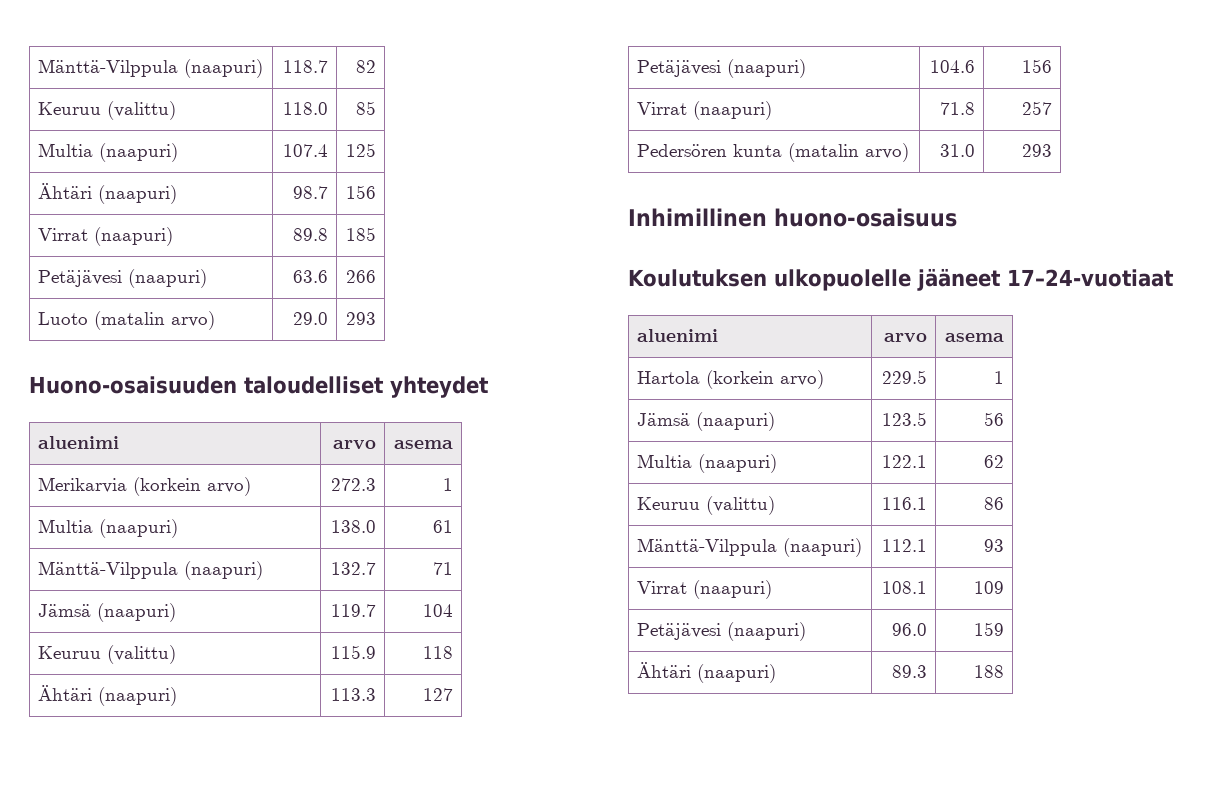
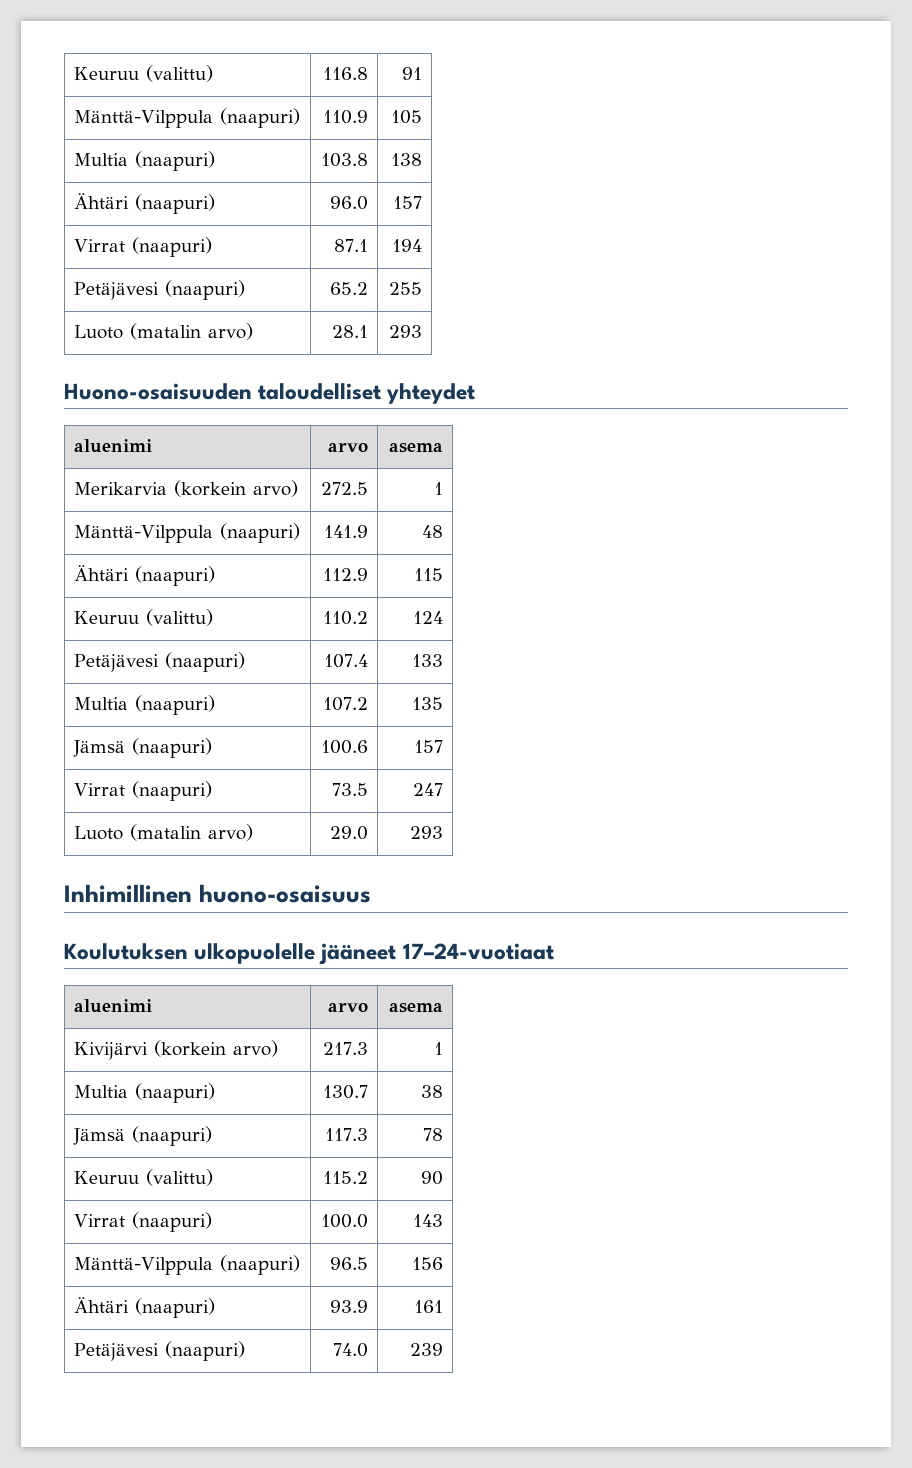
[37,59,263,78] [283,60,329,73] [356,60,377,73] [37,101,176,120] [283,102,329,115] [356,101,377,115] [37,143,178,162] [283,144,329,157] [346,143,377,157] [37,183,177,204] [293,186,329,199] [346,185,377,199] [37,227,173,246] [293,228,329,241] [346,227,377,241] [37,269,207,288] [293,270,329,283] [346,270,377,283] [37,311,215,330] [293,312,329,325] Mänttä-Vilppula (naapuri) | 118.7 | 82 // Keuruu (valittu) | 118.0 | 85 // Multia (naapuri) | 107.4 | 125 // Ähtäri (naapuri) | 98.7 | 156 // Virrat (naapuri) | 89.8 | 185 // Petäjävesi (naapuri) | 63.6 | 266 // Luoto (matalin arvo) | 29.0 -> [73,65,213,82] [323,67,369,80] [402,67,423,80] [73,108,300,128] [323,110,369,124] [391,110,423,124] [73,151,215,171] [321,153,369,167] [391,153,423,166] [73,193,215,214] [330,196,369,210] [393,196,423,209] [73,237,212,257] [334,239,369,252] [392,239,423,252] [73,280,245,300] [330,282,369,295] [389,282,423,295] [73,323,253,340] [332,325,369,338] Keuruu (valittu) | 116.8 | 91 // Mänttä-Vilppula (naapuri) | 110.9 | 105 // Multia (naapuri) | 103.8 | 138 // Ähtäri (naapuri) | 96.0 | 157 // Virrat (naapuri) | 87.1 | 194 // Petäjävesi (naapuri) | 65.2 | 255 // Luoto (matalin arvo) | 28.1
[331,478,377,491] [443,478,454,491] [37,519,178,538] [331,520,377,533] [433,520,454,533] [37,561,263,580] [331,562,377,575] [433,562,454,575] [37,603,176,622] [331,604,377,617] [423,604,454,617] [37,645,176,664] [331,645,377,659] [423,646,454,659] [37,685,177,706] [331,688,377,701] [423,688,454,701] [636,59,806,78] [930,60,976,73] [1022,59,1053,73] [636,101,772,120] [940,102,976,115] [1022,101,1053,115] [636,143,909,162] [940,144,976,157] 272.3 | 1 // Multia (naapuri) | 138.0 | 61 // Mänttä-Vilppula (naapuri) | 132.7 | 71 // Jämsä (naapuri) | 119.7 | 104 // Keuruu (valittu) | 115.9 | 118 // Ähtäri (naapuri) | 113.3 | 127 // Petäjävesi (naapuri) | 104.6 | 156 // Virrat (naapuri) | 71.8 | 257 // Pedersören kunta (matalin arvo) | 31.0 -> [321,482,369,495] [434,482,444,495] [73,523,300,543] [324,525,369,538] [422,525,444,538] [73,565,215,586] [323,568,369,581] [414,568,444,581] [73,609,213,626] [323,611,369,625] [413,611,444,624] [73,652,245,672] [324,654,369,668] [412,654,444,667] [73,695,215,715] [323,697,369,711] [412,697,444,710] [72,738,212,758] [321,740,369,754] [414,740,444,753] [73,781,212,801] [332,783,369,796] [413,783,444,796] [73,824,253,841] [330,826,369,840] 272.5 | 1 // Mänttä-Vilppula (naapuri) | 141.9 | 48 // Ähtäri (naapuri) | 112.9 | 115 // Keuruu (valittu) | 110.2 | 124 // Petäjävesi (naapuri) | 107.4 | 133 // Multia (naapuri) | 107.2 | 135 // Jämsä (naapuri) | 100.6 | 157 // Virrat (naapuri) | 73.5 | 247 // Luoto (matalin arvo) | 29.0
[636,370,824,389] [882,370,928,384] [994,371,1005,384] [636,412,775,431] [882,412,928,426] [984,412,1005,426] [636,454,777,473] [882,455,928,468] [984,455,1005,468] [636,496,775,515] [882,497,928,510] [984,497,1005,510] [636,538,862,557] [882,539,928,552] [984,539,1005,552] [636,580,772,599] [882,581,928,594] [974,581,1005,594] [636,622,806,641] [892,623,928,636] [974,622,1005,636] [636,662,776,683] [892,665,928,678] [974,665,1005,678] Hartola (korkein arvo) | 229.5 | 1 // Jämsä (naapuri) | 123.5 | 56 // Multia (naapuri) | 122.1 | 62 // Keuruu (valittu) | 116.1 | 86 // Mänttä-Vilppula (naapuri) | 112.1 | 93 // Virrat (naapuri) | 108.1 | 109 // Petäjävesi (naapuri) | 96.0 | 159 // Ähtäri (naapuri) | 89.3 | 188 -> [73,1040,278,1060] [323,1042,369,1055] [434,1042,444,1055] [73,1083,215,1103] [323,1085,369,1099] [421,1085,444,1098] [72,1126,212,1146] [325,1128,369,1141] [423,1128,444,1141] [73,1169,213,1186] [323,1171,369,1184] [421,1171,444,1185] [73,1212,212,1232] [321,1214,369,1228] [413,1214,444,1227] [73,1255,300,1275] [330,1257,369,1270] [412,1257,444,1270] [73,1297,215,1318] [330,1300,369,1313] [414,1300,444,1313] [73,1341,245,1361] [333,1343,369,1357] [410,1343,444,1356] Kivijärvi (korkein arvo) | 217.3 | 1 // Multia (naapuri) | 130.7 | 38 // Jämsä (naapuri) | 117.3 | 78 // Keuruu (valittu) | 115.2 | 90 // Virrat (naapuri) | 100.0 | 143 // Mänttä-Vilppula (naapuri) | 96.5 | 156 // Ähtäri (naapuri) | 93.9 | 161 // Petäjävesi (naapuri) | 74.0 | 239

